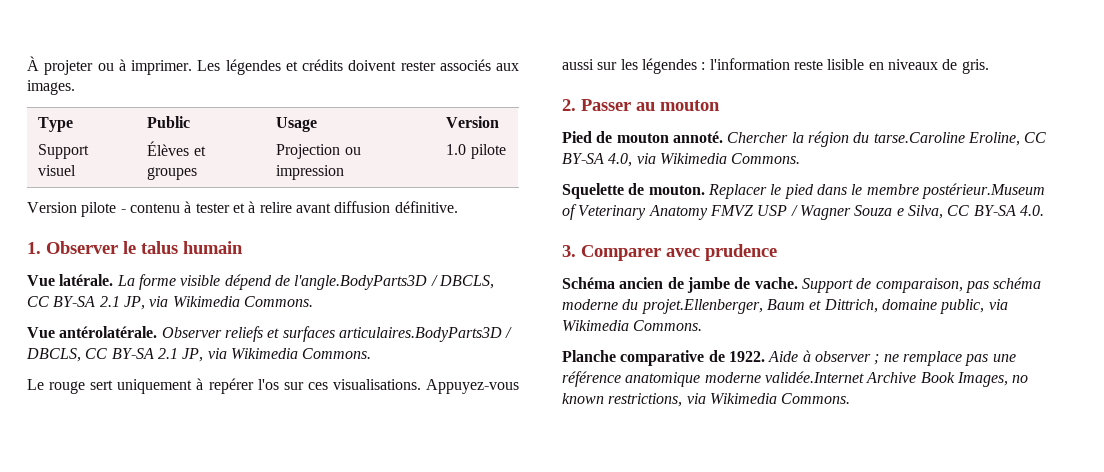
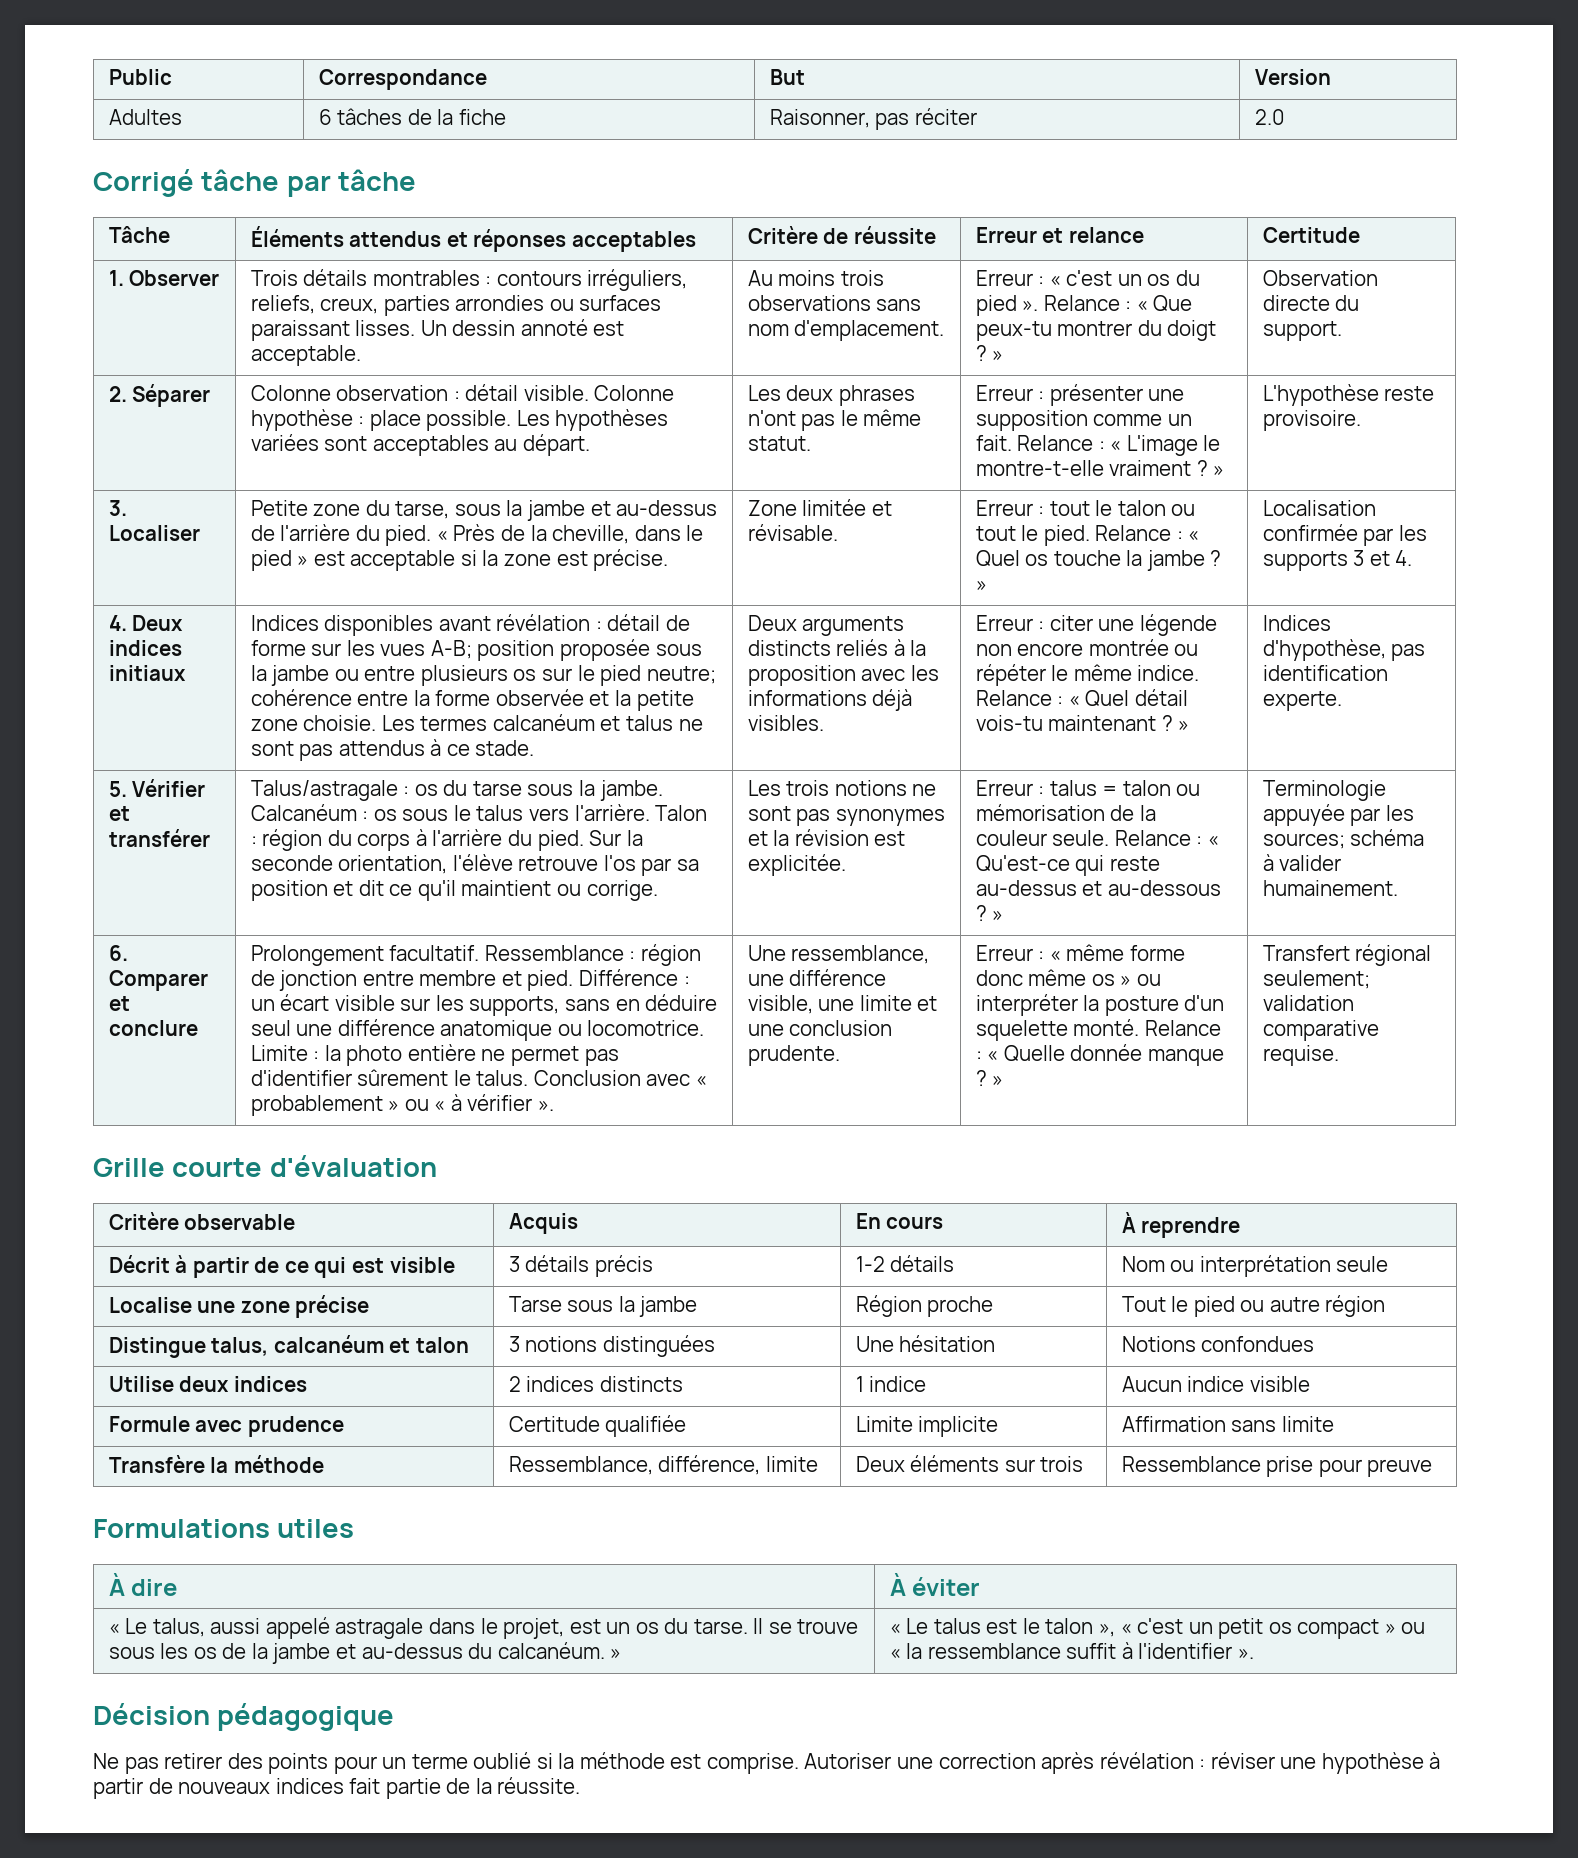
[27,56,519,75] [27,80,75,95] [38,117,74,132] [38,144,90,159] [38,165,77,176] [147,116,191,128] [147,141,206,156] [147,167,198,180] [276,117,318,132] [276,144,361,159] [276,165,345,180] [446,116,500,128] [446,144,506,159] [27,201,458,217] [27,241,243,254] [27,274,494,290] [27,296,313,310] [27,326,513,342] [26,348,372,362] [27,378,519,394] [562,58,989,74] [562,99,720,111] [562,131,1047,147] [562,153,801,167] [562,183,1045,199] [562,204,1044,220] [562,244,777,261] [562,277,1042,293] [562,299,1008,314] [562,320,703,331] [562,350,1016,366] [562,371,1029,387] [562,393,851,407] À projeter ou à imprimer. Les légendes et crédits doivent rester associés aux images. // Type // Support visuel | Public // Élèves et groupes | Usage // Projection ou impression | Version // 1.0 pilote // Version pilote - contenu à tester et à relire avant diffusion définitive. // 1. Observer le talus humain // Vue latérale. La forme visible dépend de l'angle.BodyParts3D / DBCLS, CC BY-SA 2.1 JP, via Wikimedia Commons. // Vue antérolatérale. Observer reliefs et surfaces articulaires.BodyParts3D / DBCLS, CC BY-SA 2.1 JP, via Wikimedia Commons. // Le rouge sert uniquement à repérer l'os sur ces visualisations. Appuyez-vous aussi sur les légendes : l'information reste lisible en niveaux de gris. // 2. Passer au mouton // Pied de mouton annoté. Chercher la région du tarse.Caroline Eroline, CC BY-SA 4.0, via Wikimedia Commons. // Squelette de mouton. Replacer le pied dans le membre postérieur.Museum of Veterinary Anatomy FMVZ USP / Wagner Souza e Silva, CC BY-SA 4.0. // 3. Comparer avec prudence // Schéma ancien de jambe de vache. Support de comparaison, pas schéma moderne du projet.Ellenberger, Baum et Dittrich, domaine public, via Wikimedia Commons. // Planche comparative de 1922. Aide à observer ; ne remplace pas une référence anatomique moderne validée.Internet Archive Book Images, no known restrictions, via Wikimedia Commons. -> [108,69,172,85] [318,69,487,90] [769,69,805,85] [1254,69,1331,85] [108,109,182,125] [318,108,506,125] [769,108,977,130] [1254,109,1285,125] [93,169,417,197] [108,226,170,243] [250,226,696,252] [747,226,936,244] [975,227,1144,243] [1262,227,1360,243] [108,270,220,286] [250,269,688,291] [250,295,662,316] [250,319,625,341] [250,345,361,366] [747,270,884,286] [747,295,922,311] [747,320,945,341] [975,270,1200,286] [975,295,1193,316] [975,320,1217,341] [975,345,1004,361] [1262,270,1378,286] [1262,295,1360,311] [1262,321,1342,341] [108,384,211,407] [250,384,675,401] [250,409,669,431] [250,434,590,456] [747,385,915,406] [747,409,922,431] [747,436,811,451] [975,384,1185,406] [975,410,1192,431] [975,435,1221,456] [975,460,1225,476] [1262,384,1435,406] [1262,410,1361,431] [108,500,127,516] [108,525,200,541] [250,500,718,521] [250,524,704,546] [250,549,669,571] [747,499,892,516] [747,524,838,541] [975,500,1196,516] [975,525,1200,546] [975,550,1222,571] [975,581,987,591] [1262,500,1376,516] [1262,524,1427,546] [1262,550,1413,571] [108,615,184,631] [108,640,182,656] [108,665,186,681] [250,614,690,636] [250,639,702,661] [250,665,716,686] [250,689,694,711] [250,714,703,731] [250,739,535,761] [747,615,905,636] [747,639,927,656] [747,665,939,686] [747,689,913,711] [747,715,824,731] [975,614,1217,636] [975,639,1199,656] [975,664,1200,686] [975,689,1188,706] [975,715,1190,731] [1262,615,1331,631] [1262,639,1426,661] [1262,665,1388,681] [1262,691,1342,711] [108,779,206,797] [108,806,130,821] [108,829,210,847] [250,780,663,801] [250,804,708,821] [250,829,643,851] [250,854,699,876] [250,880,658,901] [747,780,937,796] [747,806,945,826] [747,829,906,846] [747,854,846,876] [975,780,1201,796] [975,804,1156,821] [975,830,1219,846] [975,855,1160,876] [975,880,1221,896] [975,905,1004,921] [1262,780,1386,801] [1262,804,1414,826] [1262,829,1425,849] [1262,854,1342,871] [1262,880,1398,896] [108,945,128,961] [108,970,208,991] [108,996,130,1011] [108,1020,198,1036] [250,944,701,966] [250,969,690,991] [250,994,718,1016] [250,1019,705,1041] [250,1044,619,1066] [250,1069,707,1086] [250,1094,554,1116] [747,945,930,964] [747,969,887,986] [747,995,938,1014] [747,1020,893,1036] [747,1045,840,1066] [975,944,1185,961] [975,969,1161,986] [975,994,1225,1016] [975,1019,1221,1041] [975,1044,1224,1066] [975,1070,1004,1086] [1262,944,1432,966] [1262,970,1370,989] [1262,995,1354,1011] [1262,1020,1379,1041] [1262,1045,1339,1066] [93,1155,437,1177] [108,1212,296,1230] [508,1213,578,1234] [855,1213,944,1229] [1121,1212,1241,1238] [108,1255,455,1278] [508,1255,653,1277] [855,1255,955,1272] [1121,1255,1389,1277] [108,1295,370,1318] [508,1296,698,1317] [855,1295,994,1317] [1121,1295,1386,1317] [108,1335,469,1358] [508,1335,715,1357] [855,1335,996,1352] [1121,1336,1315,1352] [108,1376,307,1392] [508,1376,683,1392] [855,1376,927,1392] [1121,1376,1310,1392] [108,1416,344,1437] [508,1415,687,1437] [855,1416,999,1437] [1121,1416,1334,1432] [108,1455,324,1473] [508,1455,818,1475] [855,1455,1084,1472] [1121,1456,1433,1477] [93,1519,355,1538] [108,1573,178,1596] [889,1573,981,1596] [108,1617,859,1639] [108,1642,622,1664] [889,1618,1426,1639] [889,1642,1254,1659] [93,1703,395,1731] [93,1752,1441,1774] [93,1777,581,1799] Public | Correspondance | But | Version // Adultes | 6 tâches de la fiche | Raisonner, pas réciter | 2.0 // Corrigé tâche par tâche // Tâche | Éléments attendus et réponses acceptables | Critère de réussite | Erreur et relance | Certitude // 1. Observer | Trois détails montrables : contours irréguliers, reliefs, creux, parties arrondies ou surfaces paraissant lisses. Un dessin annoté est acceptable. | Au moins trois observations sans nom d'emplacement. | Erreur : « c'est un os du pied ». Relance : « Que peux-tu montrer du doigt ? » | Observation directe du support. // 2. Séparer | Colonne observation : détail visible. Colonne hypothèse : place possible. Les hypothèses variées sont acceptables au départ. | Les deux phrases n'ont pas le même statut. | Erreur : présenter une supposition comme un fait. Relance : « L'image le montre-t-elle vraiment ? » | L'hypothèse reste provisoire. // 3. Localiser | Petite zone du tarse, sous la jambe et au-dessus de l'arrière du pied. « Près de la cheville, dans le pied » est acceptable si la zone est précise. | Zone limitée et révisable. | Erreur : tout le talon ou tout le pied. Relance : « Quel os touche la jambe ? » | Localisation confirmée par les supports 3 et 4. // 4. Deux indices initiaux | Indices disponibles avant révélation : détail de forme sur les vues A-B; position proposée sous la jambe ou entre plusieurs os sur le pied neutre; cohérence entre la forme observée et la petite zone choisie. Les termes calcanéum et talus ne sont pas attendus à ce stade. | Deux arguments distincts reliés à la proposition avec les informations déjà visibles. | Erreur : citer une légende non encore montrée ou répéter le même indice. Relance : « Quel détail vois-tu maintenant ? » | Indices d'hypothèse, pas identification experte. // 5. Vérifier et transférer | Talus/astragale : os du tarse sous la jambe. Calcanéum : os sous le talus vers l'arrière. Talon : région du corps à l'arrière du pied. Sur la seconde orientation, l'élève retrouve l'os par sa position et dit ce qu'il maintient ou corrige. | Les trois notions ne sont pas synonymes et la révision est explicitée. | Erreur : talus = talon ou mémorisation de la couleur seule. Relance : « Qu'est-ce qui reste au-dessus et au-dessous ? » | Terminologie appuyée par les sources; schéma à valider humainement. // 6. Comparer et conclure | Prolongement facultatif. Ressemblance : région de jonction entre membre et pied. Différence : un écart visible sur les supports, sans en déduire seul une différence anatomique ou locomotrice. Limite : la photo entière ne permet pas d'identifier sûrement le talus. Conclusion avec « probablement » ou « à vérifier ». | Une ressemblance, une différence visible, une limite et une conclusion prudente. | Erreur : « même forme donc même os » ou interpréter la posture d'un squelette monté. Relance : « Quelle donnée manque ? » | Transfert régional seulement; validation comparative requise. // Grille courte d'évaluation // Critère observable | Acquis | En cours | À reprendre // Décrit à partir de ce qui est visible | 3 détails précis | 1-2 détails | Nom ou interprétation seule // Localise une zone précise | Tarse sous la jambe | Région proche | Tout le pied ou autre région // Distingue talus, calcanéum et talon | 3 notions distinguées | Une hésitation | Notions confondues // Utilise deux indices | 2 indices distincts | 1 indice | Aucun indice visible // Formule avec prudence | Certitude qualifiée | Limite implicite | Affirmation sans limite // Transfère la méthode | Ressemblance, différence, limite | Deux éléments sur trois | Ressemblance prise pour preuve // Formulations utiles // À dire | À éviter // « Le talus, aussi appelé astragale dans le projet, est un os du tarse. Il se trouve sous les os de la jambe et au-dessus du calcanéum. » | « Le talus est le talon », « c'est un petit os compact » ou « la ressemblance suffit à l'identifier ». // Décision pédagogique // Ne pas retirer des points pour un terme oublié si la méthode est comprise. Autoriser une correction après révélation : réviser une hypothèse à partir de nouveaux indices fait partie de la réussite.

